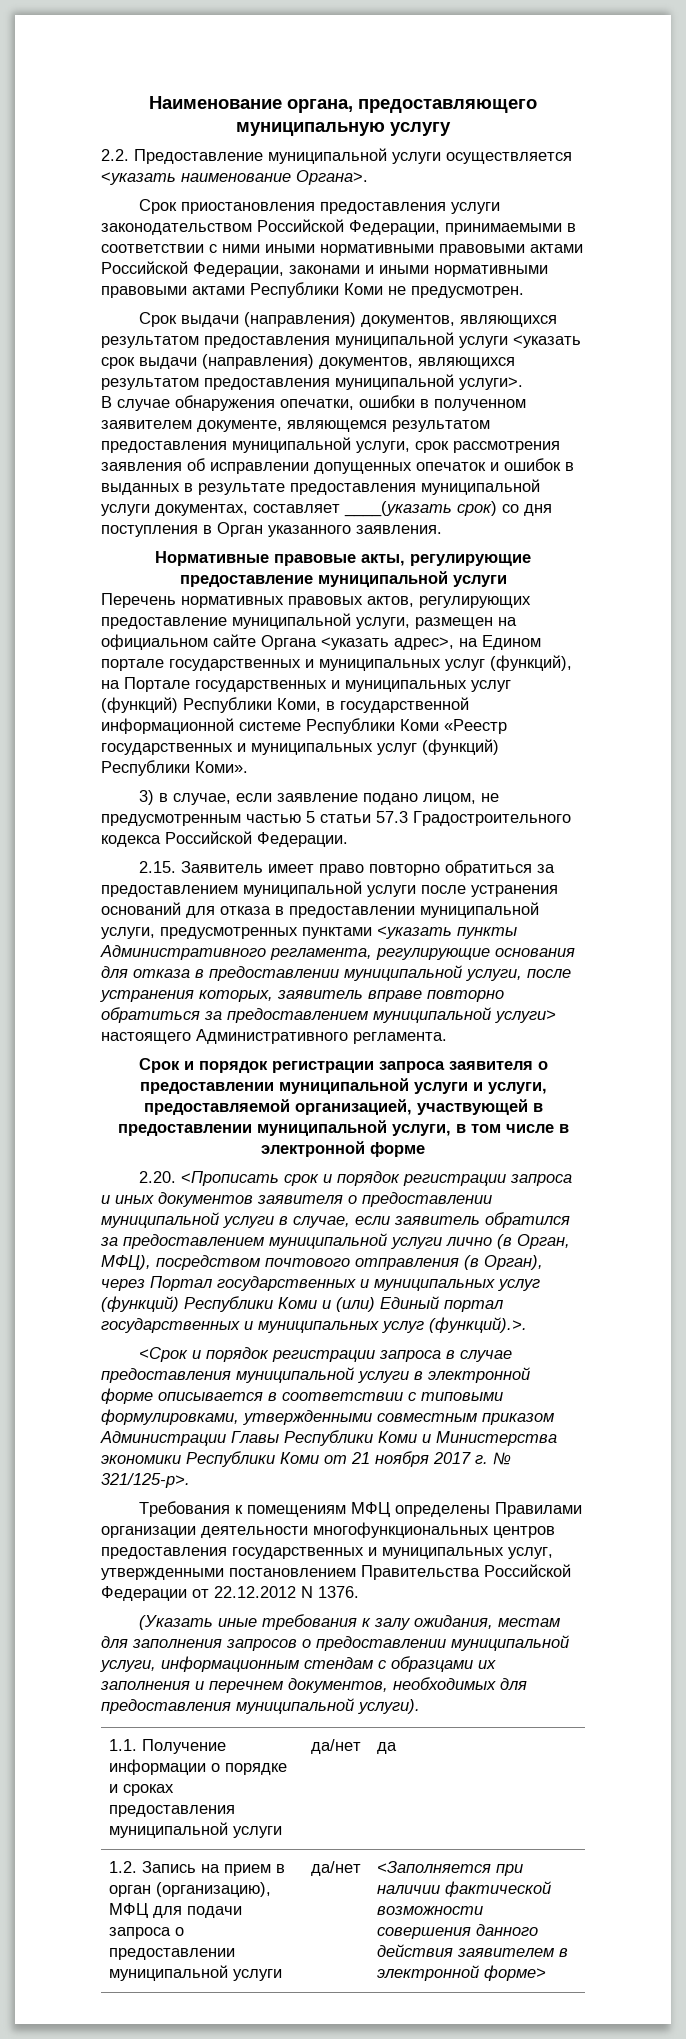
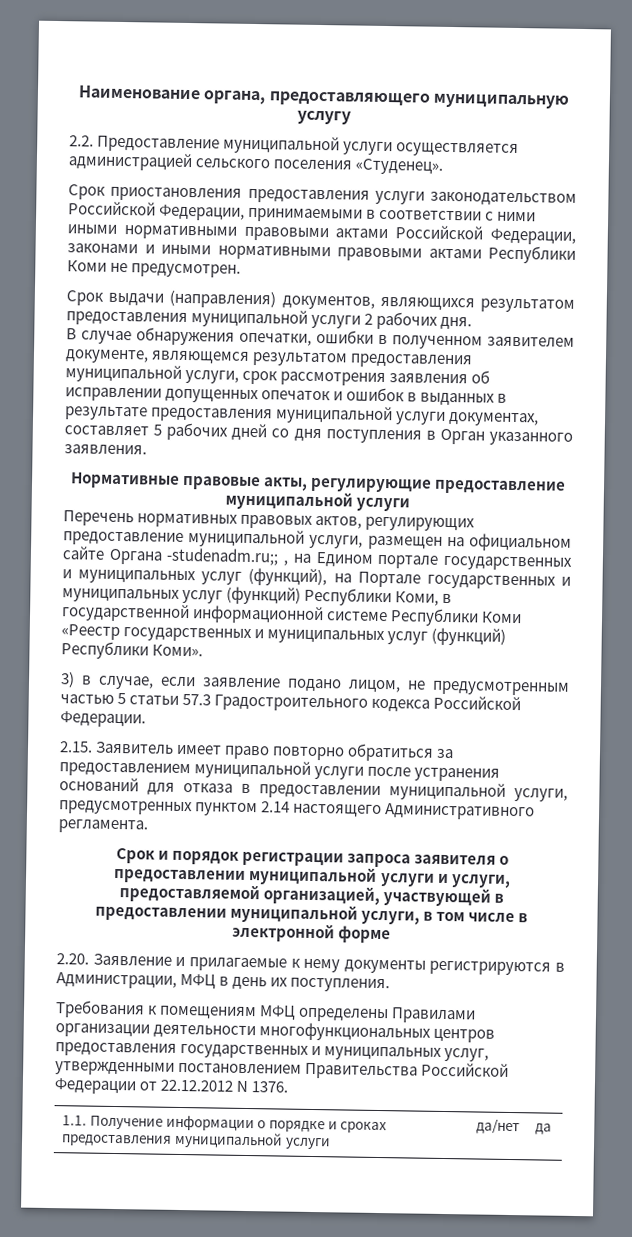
[101,170,368,185] <указать наименование Органа>. -> [68,152,444,175] администрацией сельского поселения «Студенец».
[513,335,581,348] [101,354,515,369] [101,374,523,390] <указать срок выдачи (направления) документов, являющихся результатом предоставления муниципальной услуги>. -> [364,311,473,330] 2 рабочих дня.
[344,501,497,517] ____(указать срок) -> [153,422,268,441] 5 рабочих дней
[321,637,454,650] <указать адрес>, -> [166,547,289,566] -studenadm.ru;; ,
[302,926,517,939] [100,945,575,960] [101,965,571,981] [100,990,504,1002] [101,1007,556,1023] пунктами <указать пункты Административного регламента, регулирующие основания для отказа в предоставлении муниципальной услуги, после устранения которых, заявитель вправе повторно обратиться за предоставлением муниципальной услуги> -> [194,801,291,817] пунктом 2.14
[180,1171,572,1186] [101,1192,492,1207] [101,1212,570,1228] [100,1233,570,1249] [101,1255,543,1270] [101,1276,540,1291] [101,1296,503,1312] [101,1317,527,1333] [138,1347,512,1362] [101,1367,530,1383] [101,1388,503,1404] [101,1409,554,1425] [100,1430,557,1446] [101,1451,511,1467] [101,1473,190,1488] <Прописать срок и порядок регистрации запроса и иных документов заявителя о предоставлении муниципальной услуги в случае, если заявитель обратился за предоставлением муниципальной услуги лично (в Орган, МФЦ), посредством почтового отправления (в Орган), через Портал государственных и муниципальных услуг (функций) Республики Коми и (или) Единый портал государственных и муниципальных услуг (функций).>. // <Срок и порядок регистрации запроса в случае предоставления муниципальной услуги в электронной форме описывается в соответствии с типовыми формулировками, утвержденными совместным приказом Администрации Главы Республики Коми и Министерства экономики Республики Коми от 21 ноября 2017 г. № 321/125-р>. -> [92,953,565,976] [56,972,391,993] Заявление и прилагаемые к нему документы регистрируются в Администрации, МФЦ в день их поступления.
[138,1614,560,1630] [101,1635,569,1651] [100,1656,496,1672] [100,1677,527,1693] [101,1698,420,1714] // (Указать иные требования к залу ожидания, местам для заполнения запросов о предоставлении муниципальной услуги, информационным стендам с образцами их заполнения и перечнем документов, необходимых для предоставления муниципальной услуги). -> (289, 1087) none
[108,1861,285,1876] [108,1882,271,1897] [108,1903,242,1918] [108,1927,184,1939] [108,1948,235,1960] [108,1965,282,1981] [311,1861,361,1876] [376,1861,523,1876] [376,1881,551,1897] [376,1906,483,1915] [376,1924,538,1939] [376,1944,568,1957] [376,1965,546,1981] // 1.2. Запись на прием в орган (организацию), МФЦ для подачи запроса о предоставлении муниципальной услуги | да/нет | <Заполняется при наличии фактической возможности совершения данного действия заявителем в электронной форме> -> (553, 1129) none

